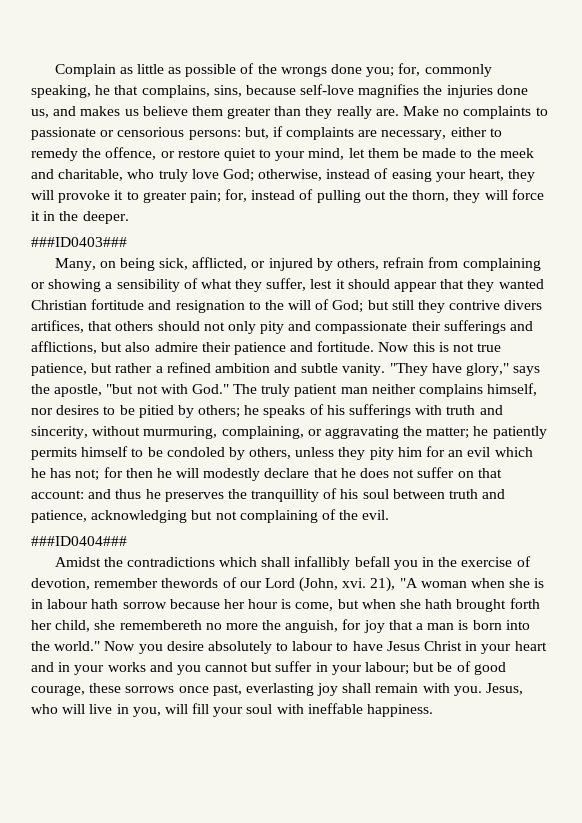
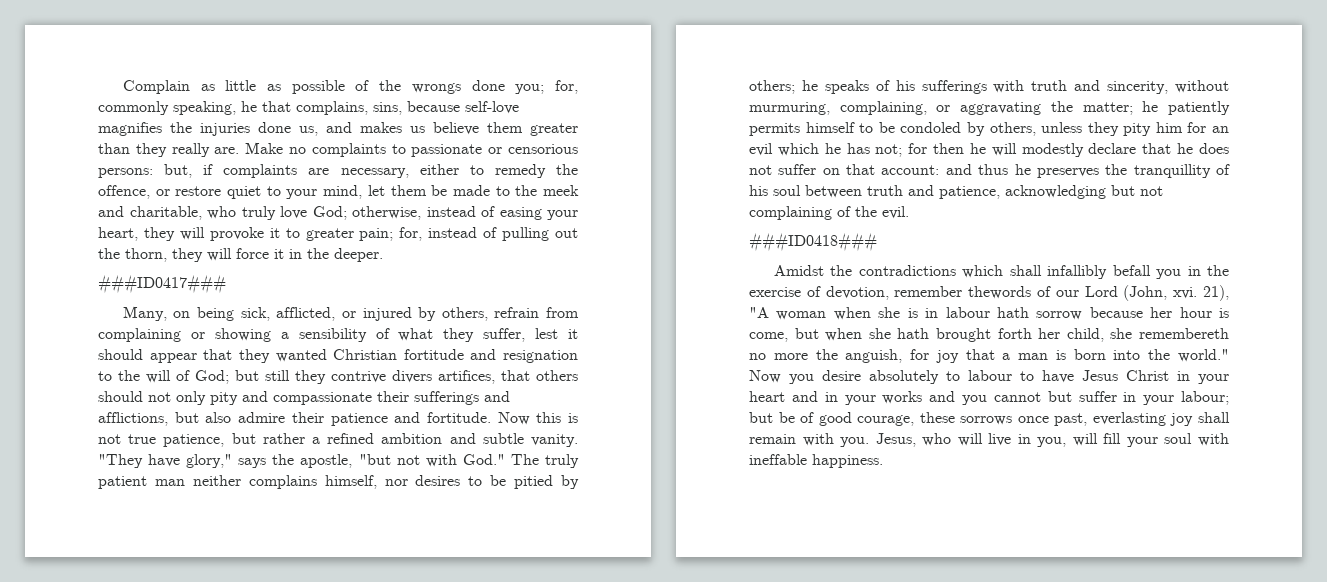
[31,237,127,247] ###ID0403### -> [98,274,226,294] ###ID0417###
[31,536,127,546] ###ID0404### -> [749,232,877,252] ###ID0418###

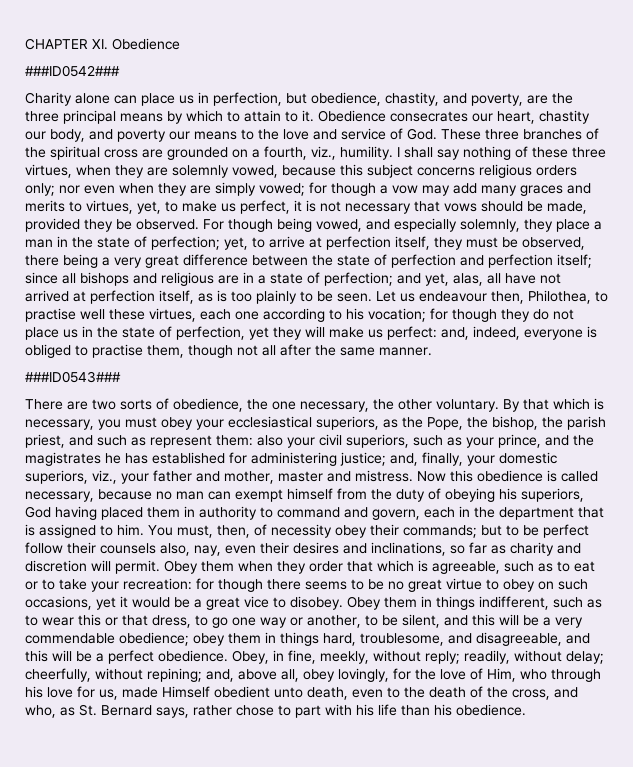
[122,80,578,94] [98,101,519,115] [98,122,578,136] [98,142,578,157] [98,164,578,178] [98,185,579,199] [98,206,578,220] [98,227,578,241] [98,248,383,262] [98,274,226,294] [122,306,580,321] [98,328,578,342] [98,349,578,363] [98,370,578,384] [98,391,510,405] [98,412,578,426] [98,433,578,447] [98,454,579,468] [98,475,579,489] [749,80,1229,94] [749,101,1230,115] [749,122,1229,136] [749,143,1229,157] [749,164,1230,178] [749,185,1163,199] [749,206,909,220] [749,232,877,252] [773,265,1229,279] [749,285,1229,301] [749,307,1229,320] [749,328,1229,342] [749,349,1229,363] [749,370,1229,384] [749,391,1229,405] [749,412,1230,426] [749,433,1229,447] [749,454,883,468] Complain as little as possible of the wrongs done you; for, commonly speaking, he that complains, sins, because self-love magnifies the injuries done us, and makes us believe them greater than they really are. Make no complaints to passionate or censorious persons: but, if complaints are necessary, either to remedy the offence, or restore quiet to your mind, let them be made to the meek and charitable, who truly love God; otherwise, instead of easing your heart, they will provoke it to greater pain; for, instead of pulling out the thorn, they will force it in the deeper. // ###ID0417### // Many, on being sick, afflicted, or injured by others, refrain from complaining or showing a sensibility of what they suffer, lest it should appear that they wanted Christian fortitude and resignation to the will of God; but still they contrive divers artifices, that others should not only pity and compassionate their sufferings and afflictions, but also admire their patience and fortitude. Now this is not true patience, but rather a refined ambition and subtle vanity. "They have glory," says the apostle, "but not with God." The truly patient man neither complains himself, nor desires to be pitied by others; he speaks of his sufferings with truth and sincerity, without murmuring, complaining, or aggravating the matter; he patiently permits himself to be condoled by others, unless they pity him for an evil which he has not; for then he will modestly declare that he does not suffer on that account: and thus he preserves the tranquillity of his soul between truth and patience, acknowledging but not complaining of the evil. // ###ID0418### // Amidst the contradictions which shall infallibly befall you in the exercise of devotion, remember thewords of our Lord (John, xvi. 21), "A woman when she is in labour hath sorrow because her hour is come, but when she hath brought forth her child, she remembereth no more the anguish, for joy that a man is born into the world." Now you desire absolutely to labour to have Jesus Christ in your heart and in your works and you cannot but suffer in your labour; but be of good courage, these sorrows once past, everlasting joy shall remain with you. Jesus, who will live in you, will fill your soul with ineffable happiness. -> [25,38,180,50] [25,65,120,77] [25,92,573,106] [25,110,590,124] [25,128,599,142] [25,146,606,160] [25,164,577,178] [25,182,591,196] [25,200,587,214] [25,218,602,232] [25,236,585,250] [25,254,592,268] [25,272,561,286] [25,290,608,304] [25,308,574,322] [25,326,597,340] [25,344,432,358] [25,371,121,383] [25,398,604,412] [25,416,606,430] [25,434,594,448] [25,452,557,466] [25,470,598,484] [25,488,584,502] [25,506,604,520] [25,524,589,538] [25,542,581,556] [25,560,595,574] [25,578,588,592] [25,596,602,610] [25,614,583,628] [25,632,590,646] [25,650,604,664] [25,668,601,682] [25,686,578,700] [25,704,526,718] CHAPTER XI. Obedience // ###ID0542### // Charity alone can place us in perfection, but obedience, chastity, and poverty, are the three principal means by which to attain to it. Obedience consecrates our heart, chastity our body, and poverty our means to the love and service of God. These three branches of the spiritual cross are grounded on a fourth, viz., humility. I shall say nothing of these three virtues, when they are solemnly vowed, because this subject concerns religious orders only; nor even when they are simply vowed; for though a vow may add many graces and merits to virtues, yet, to make us perfect, it is not necessary that vows should be made, provided they be observed. For though being vowed, and especially solemnly, they place a man in the state of perfection; yet, to arrive at perfection itself, they must be observed, there being a very great difference between the state of perfection and perfection itself; since all bishops and religious are in a state of perfection; and yet, alas, all have not arrived at perfection itself, as is too plainly to be seen. Let us endeavour then, Philothea, to practise well these virtues, each one according to his vocation; for though they do not place us in the state of perfection, yet they will make us perfect: and, indeed, everyone is obliged to practise them, though not all after the same manner. // ###ID0543### // There are two sorts of obedience, the one necessary, the other voluntary. By that which is necessary, you must obey your ecclesiastical superiors, as the Pope, the bishop, the parish priest, and such as represent them: also your civil superiors, such as your prince, and the magistrates he has established for administering justice; and, finally, your domestic superiors, viz., your father and mother, master and mistress. Now this obedience is called necessary, because no man can exempt himself from the duty of obeying his superiors, God having placed them in authority to command and govern, each in the department that is assigned to him. You must, then, of necessity obey their commands; but to be perfect follow their counsels also, nay, even their desires and inclinations, so far as charity and discretion will permit. Obey them when they order that which is agreeable, such as to eat or to take your recreation: for though there seems to be no great virtue to obey on such occasions, yet it would be a great vice to disobey. Obey them in things indifferent, such as to wear this or that dress, to go one way or another, to be silent, and this will be a very commendable obedience; obey them in things hard, troublesome, and disagreeable, and this will be a perfect obedience. Obey, in fine, meekly, without reply; readily, without delay; cheerfully, without repining; and, above all, obey lovingly, for the love of Him, who through his love for us, made Himself obedient unto death, even to the death of the cross, and who, as St. Bernard says, rather chose to part with his life than his obedience.

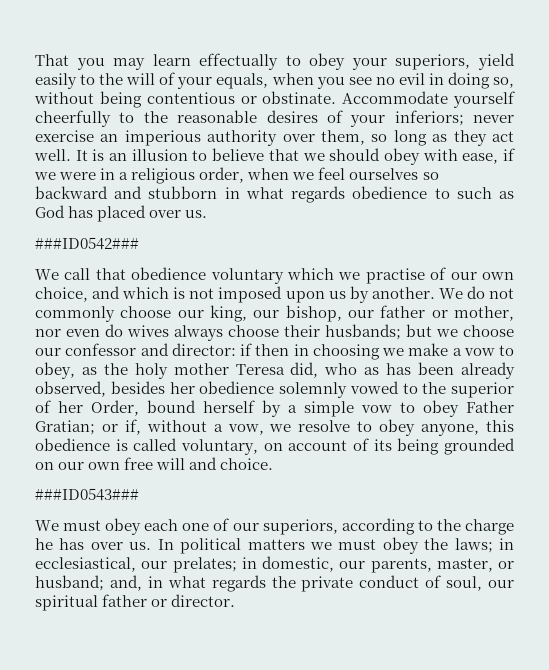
[25,38,180,50] [25,65,120,77] [25,92,573,106] [25,110,590,124] [25,128,599,142] [25,146,606,160] [25,164,577,178] [25,182,591,196] [25,200,587,214] [25,218,602,232] [25,236,585,250] [25,254,592,268] [25,272,561,286] [25,290,608,304] [25,308,574,322] [25,326,597,340] [25,344,432,358] [25,371,121,383] [25,398,604,412] [25,416,606,430] [25,434,594,448] [25,452,557,466] [25,470,598,484] [25,488,584,502] [25,506,604,520] [25,524,589,538] [25,542,581,556] [25,560,595,574] [25,578,588,592] [25,596,602,610] [25,614,583,628] [25,632,590,646] [25,650,604,664] [25,668,601,682] [25,686,578,700] [25,704,526,718] CHAPTER XI. Obedience // ###ID0542### // Charity alone can place us in perfection, but obedience, chastity, and poverty, are the three principal means by which to attain to it. Obedience consecrates our heart, chastity our body, and poverty our means to the love and service of God. These three branches of the spiritual cross are grounded on a fourth, viz., humility. I shall say nothing of these three virtues, when they are solemnly vowed, because this subject concerns religious orders only; nor even when they are simply vowed; for though a vow may add many graces and merits to virtues, yet, to make us perfect, it is not necessary that vows should be made, provided they be observed. For though being vowed, and especially solemnly, they place a man in the state of perfection; yet, to arrive at perfection itself, they must be observed, there being a very great difference between the state of perfection and perfection itself; since all bishops and religious are in a state of perfection; and yet, alas, all have not arrived at perfection itself, as is too plainly to be seen. Let us endeavour then, Philothea, to practise well these virtues, each one according to his vocation; for though they do not place us in the state of perfection, yet they will make us perfect: and, indeed, everyone is obliged to practise them, though not all after the same manner. // ###ID0543### // There are two sorts of obedience, the one necessary, the other voluntary. By that which is necessary, you must obey your ecclesiastical superiors, as the Pope, the bishop, the parish priest, and such as represent them: also your civil superiors, such as your prince, and the magistrates he has established for administering justice; and, finally, your domestic superiors, viz., your father and mother, master and mistress. Now this obedience is called necessary, because no man can exempt himself from the duty of obeying his superiors, God having placed them in authority to command and govern, each in the department that is assigned to him. You must, then, of necessity obey their commands; but to be perfect follow their counsels also, nay, even their desires and inclinations, so far as charity and discretion will permit. Obey them when they order that which is agreeable, such as to eat or to take your recreation: for though there seems to be no great virtue to obey on such occasions, yet it would be a great vice to disobey. Obey them in things indifferent, such as to wear this or that dress, to go one way or another, to be silent, and this will be a very commendable obedience; obey them in things hard, troublesome, and disagreeable, and this will be a perfect obedience. Obey, in fine, meekly, without reply; readily, without delay; cheerfully, without repining; and, above all, obey lovingly, for the love of Him, who through his love for us, made Himself obedient unto death, even to the death of the cross, and who, as St. Bernard says, rather chose to part with his life than his obedience. -> [35,53,515,70] [35,72,514,89] [34,91,515,108] [35,110,514,127] [35,130,514,146] [34,148,515,165] [34,167,439,184] [35,186,514,203] [35,205,208,222] [35,237,139,250] [35,267,514,284] [35,286,514,303] [35,305,514,322] [35,324,514,341] [35,343,514,360] [35,362,516,379] [35,381,514,398] [35,400,514,417] [35,419,515,436] [35,438,515,455] [35,457,274,470] [35,488,139,501] [35,518,514,535] [35,537,515,554] [35,556,514,573] [35,575,514,592] [35,594,236,611] That you may learn effectually to obey your superiors, yield easily to the will of your equals, when you see no evil in doing so, without being contentious or obstinate. Accommodate yourself cheerfully to the reasonable desires of your inferiors; never exercise an imperious authority over them, so long as they act well. It is an illusion to believe that we should obey with ease, if we were in a religious order, when we feel ourselves so backward and stubborn in what regards obedience to such as God has placed over us. // ###ID0542### // We call that obedience voluntary which we practise of our own choice, and which is not imposed upon us by another. We do not commonly choose our king, our bishop, our father or mother, nor even do wives always choose their husbands; but we choose our confessor and director: if then in choosing we make a vow to obey, as the holy mother Teresa did, who as has been already observed, besides her obedience solemnly vowed to the superior of her Order, bound herself by a simple vow to obey Father Gratian; or if, without a vow, we resolve to obey anyone, this obedience is called voluntary, on account of its being grounded on our own free will and choice. // ###ID0543### // We must obey each one of our superiors, according to the charge he has over us. In political matters we must obey the laws; in ecclesiastical, our prelates; in domestic, our parents, master, or husband; and, in what regards the private conduct of soul, our spiritual father or director.

